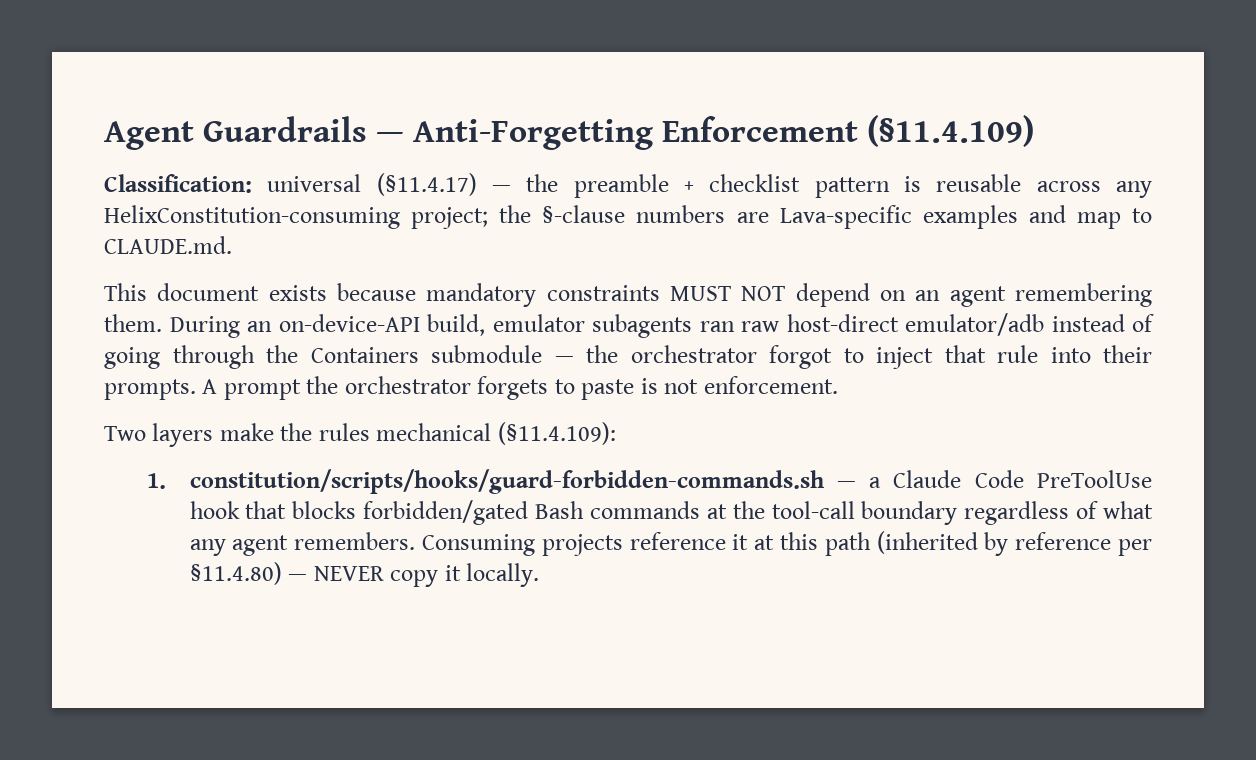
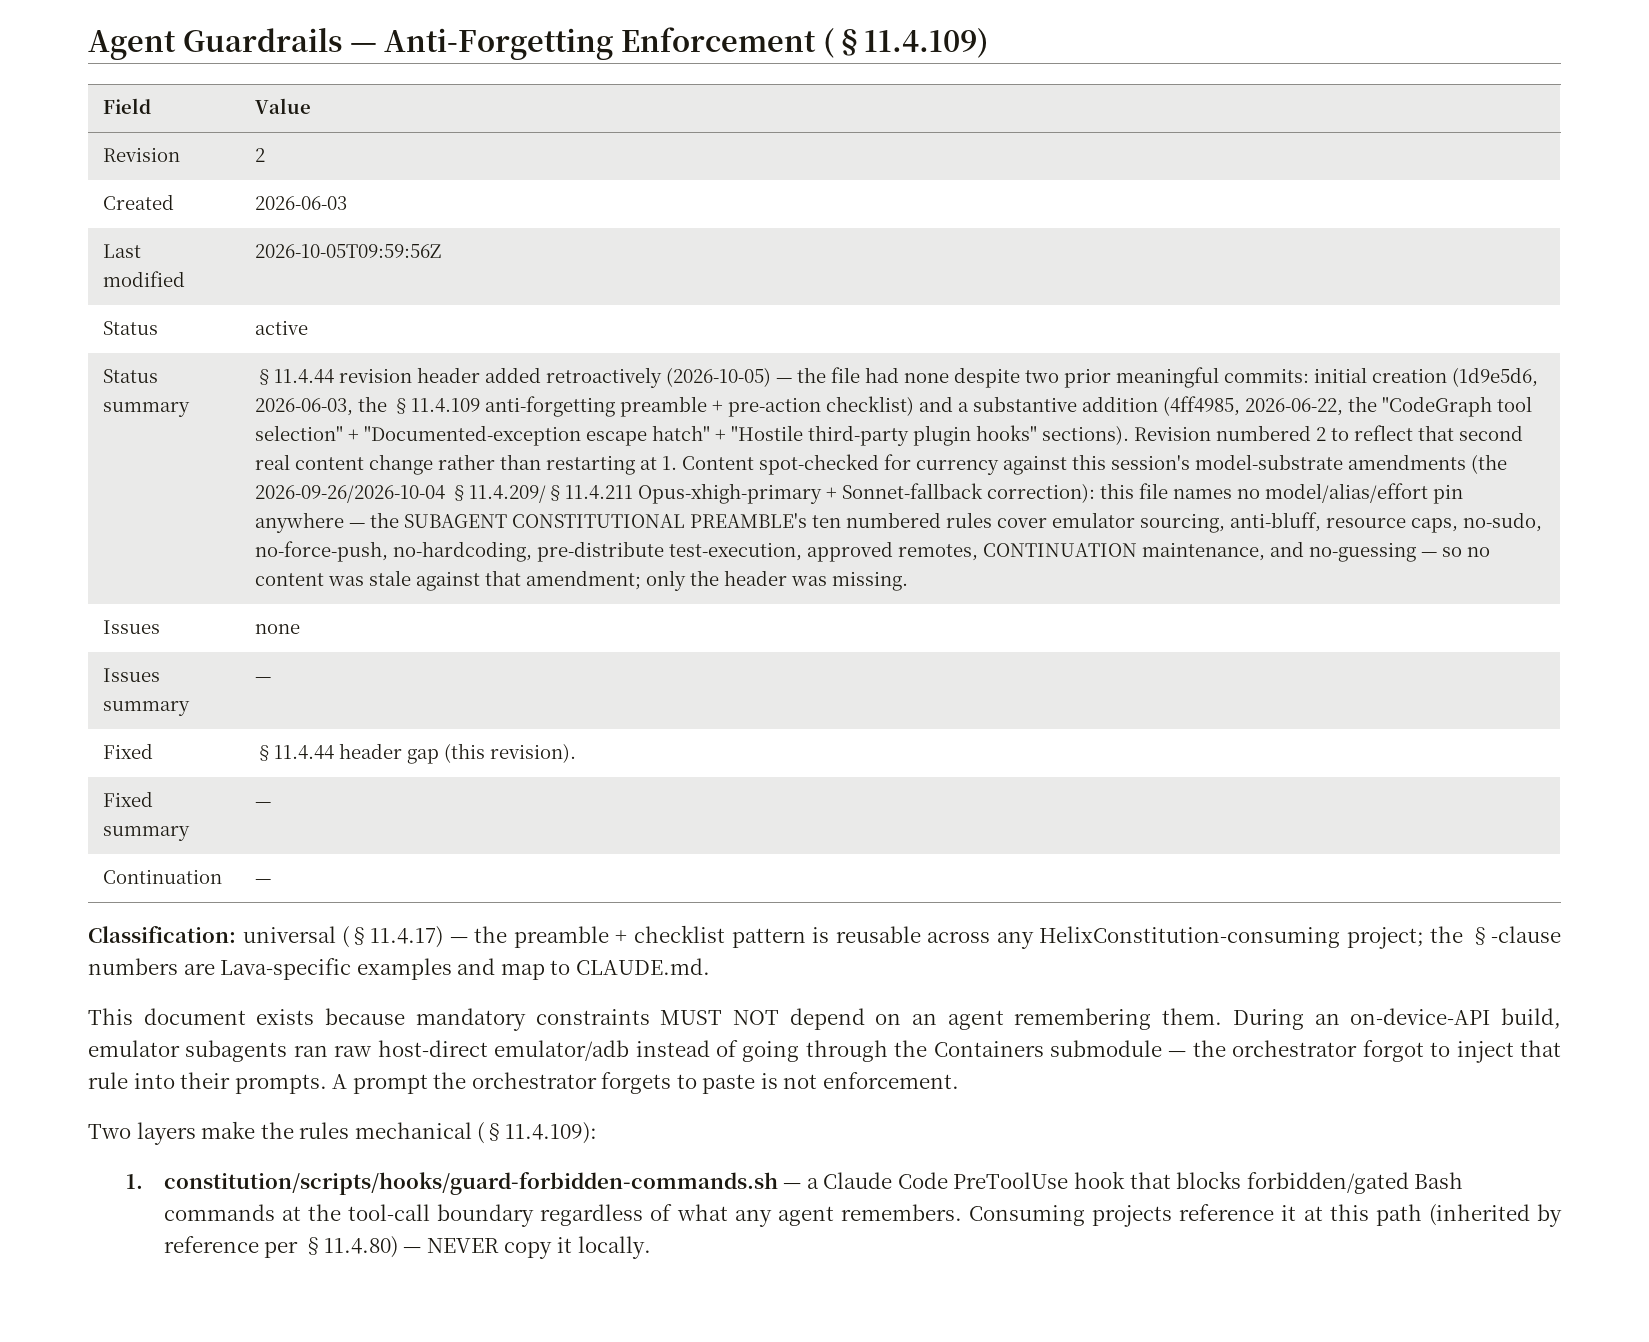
(1035, 131) none -> [102,98,151,114] [254,98,311,114] [102,147,180,162] [254,148,265,162] [102,194,174,210] [254,196,347,210] [102,244,141,258] [102,271,185,287] [254,244,441,258] [102,321,158,335] [254,320,308,335] [102,369,158,383] [102,402,190,417] [254,367,1538,388] [254,396,1532,417] [254,425,1523,446] [254,454,1507,475] [254,483,1463,504] [254,512,1542,533] [254,541,1490,562] [254,570,908,591] [102,620,160,634] [254,624,300,634] [102,668,160,682] [102,701,190,716] [254,677,271,682] [102,743,153,759] [254,743,576,764] [102,791,153,807] [102,826,190,841] [254,802,271,807] [102,869,222,884] [254,879,271,884] // Field | Value // Revision | 2 // Created | 2026-06-03 // Last modified | 2026-10-05T09:59:56Z // Status | active // Status summary | §11.4.44 revision header added retroactively (2026-10-05) — the file had none despite two prior meaningful commits: initial creation (1d9e5d6, 2026-06-03, the §11.4.109 anti-forgetting preamble + pre-action checklist) and a substantive addition (4ff4985, 2026-06-22, the "CodeGraph tool selection" + "Documented-exception escape hatch" + "Hostile third-party plugin hooks" sections). Revision numbered 2 to reflect that second real content change rather than restarting at 1. Content spot-checked for currency against this session's model-substrate amendments (the 2026-09-26/2026-10-04 §11.4.209/§11.4.211 Opus-xhigh-primary + Sonnet-fallback correction): this file names no model/alias/effort pin anywhere — the SUBAGENT CONSTITUTIONAL PREAMBLE's ten numbered rules cover emulator sourcing, anti-bluff, resource caps, no-sudo, no-force-push, no-hardcoding, pre-distribute test-execution, approved remotes, CONTINUATION maintenance, and no-guessing — so no content was stale against that amendment; only the header was missing. // Issues | none // Issues summary | — // Fixed | §11.4.44 header gap (this revision). // Fixed summary | — // Continuation | —

